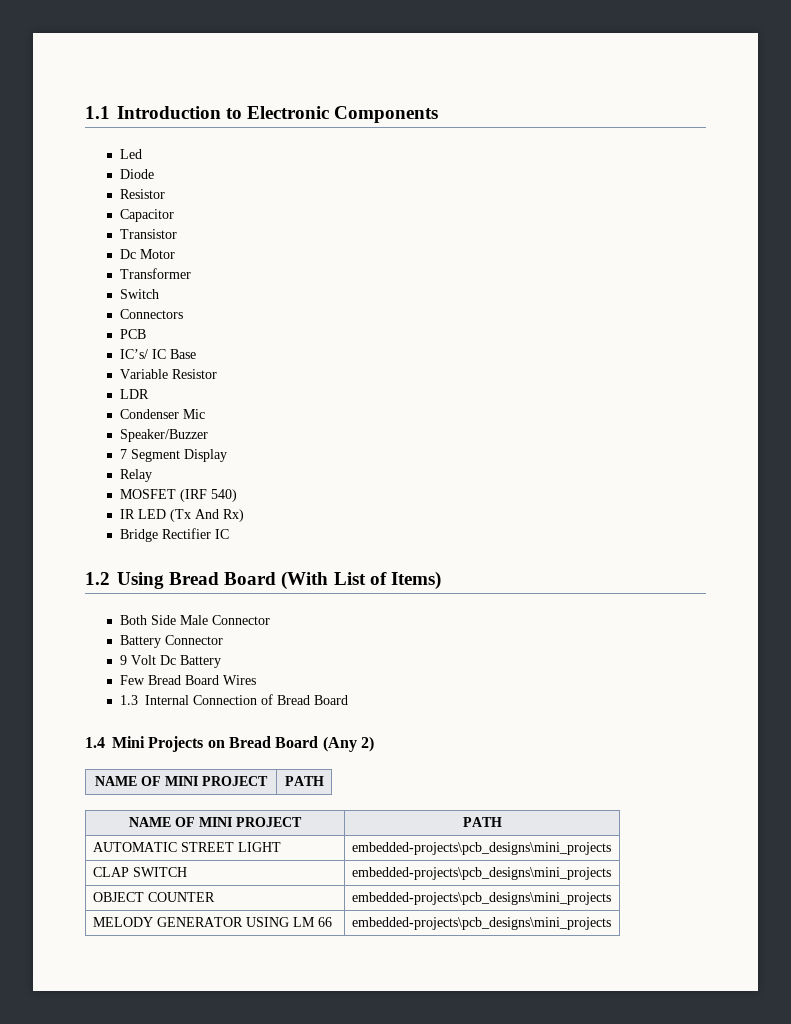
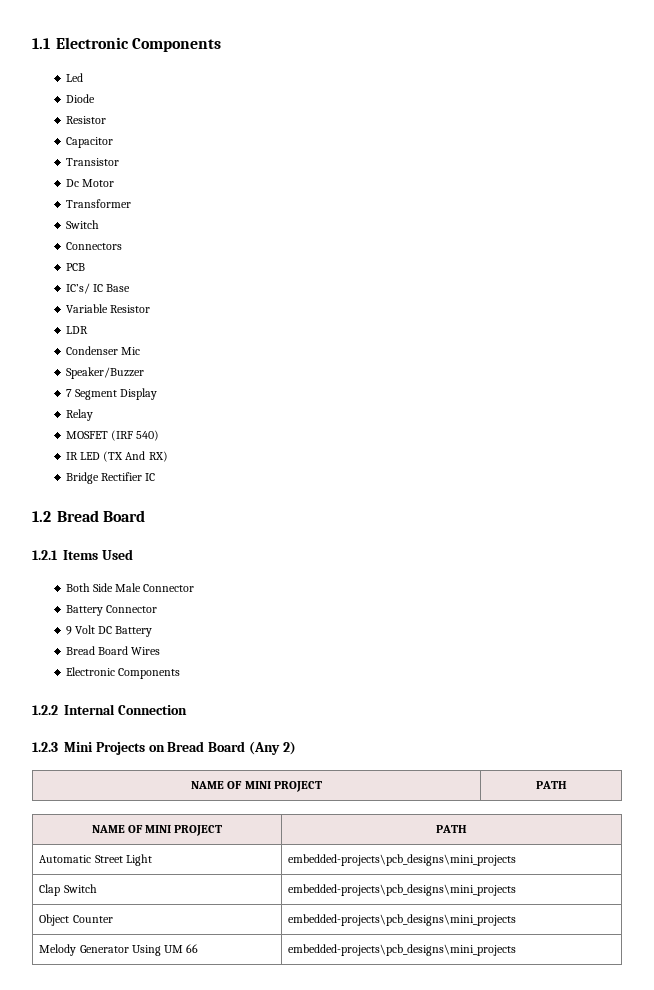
[117,106,243,119] Introduction to -> (50, 43) none
[169,509,244,522] (Tx And Rx) -> [103,451,168,462] (TX And RX)
[117,571,441,590] Using Bread Board (With List of Items) -> [57,510,146,522] [32,549,133,560] Bread Board // 1.2.1 Items Used
[159,655,176,665] Dc -> [98,626,113,634] DC
[119,675,145,685] Few -> (153, 631) none
[119,695,138,705] 1.3 -> [65,667,180,679] [32,705,58,715] Electronic Components // 1.2.2
[260,694,348,705] [85,737,105,748] of Bread Board // 1.4 -> [32,742,58,752] // 1.2.3
[92,842,281,852] [351,842,611,855] [92,867,187,877] [351,867,611,880] [92,892,215,902] [351,892,611,905] [92,917,315,927] AUTOMATIC STREET LIGHT | embedded-projects\pcb_designs\mini_projects // CLAP SWITCH | embedded-projects\pcb_designs\mini_projects // OBJECT COUNTER | embedded-projects\pcb_designs\mini_projects // MELODY GENERATOR USING LM -> [39,854,152,866] [288,854,517,866] [39,884,97,896] [288,884,517,896] [39,914,113,926] [288,914,517,926] [39,944,184,956] Automatic Street Light | embedded-projects\pcb_designs\mini_projects // Clap Switch | embedded-projects\pcb_designs\mini_projects // Object Counter | embedded-projects\pcb_designs\mini_projects // Melody Generator Using UM

